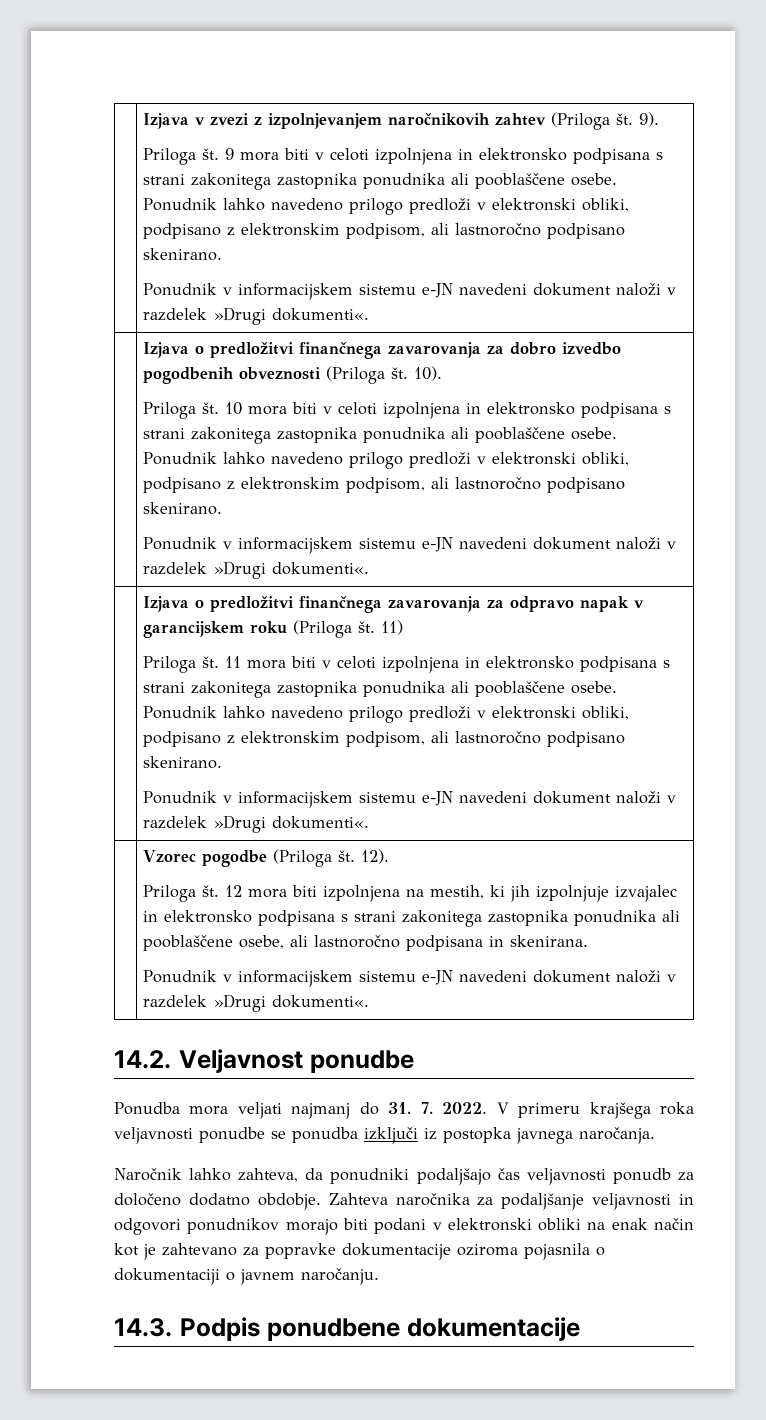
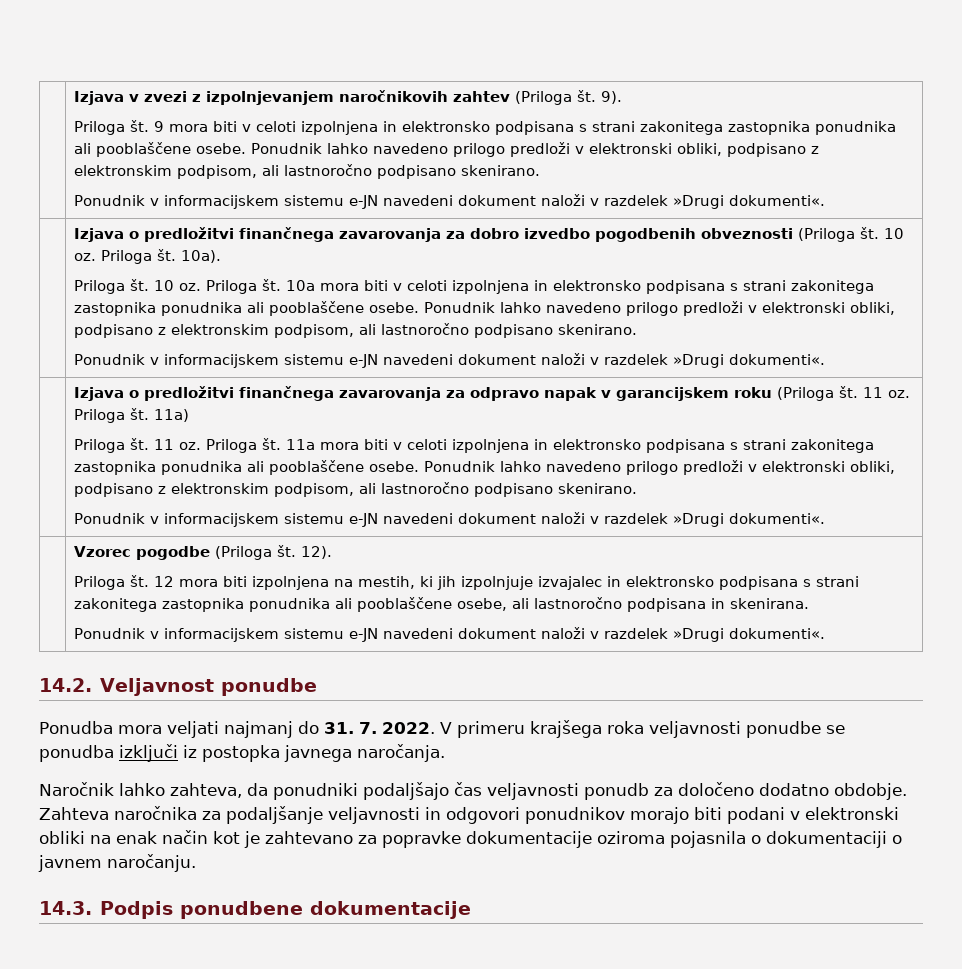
[414,366,443,381] 10). -> [884,228,905,239] [74,249,222,264] 10 oz. Priloga št. 10a).
(243, 408) none -> [179,279,316,294] oz. Priloga št. 10a
[381,620,404,635] 11) -> [863,387,911,398] [74,408,190,423] 11 oz. Priloga št. 11a)
(242, 662) none -> [179,438,316,453] oz. Priloga št. 11a

